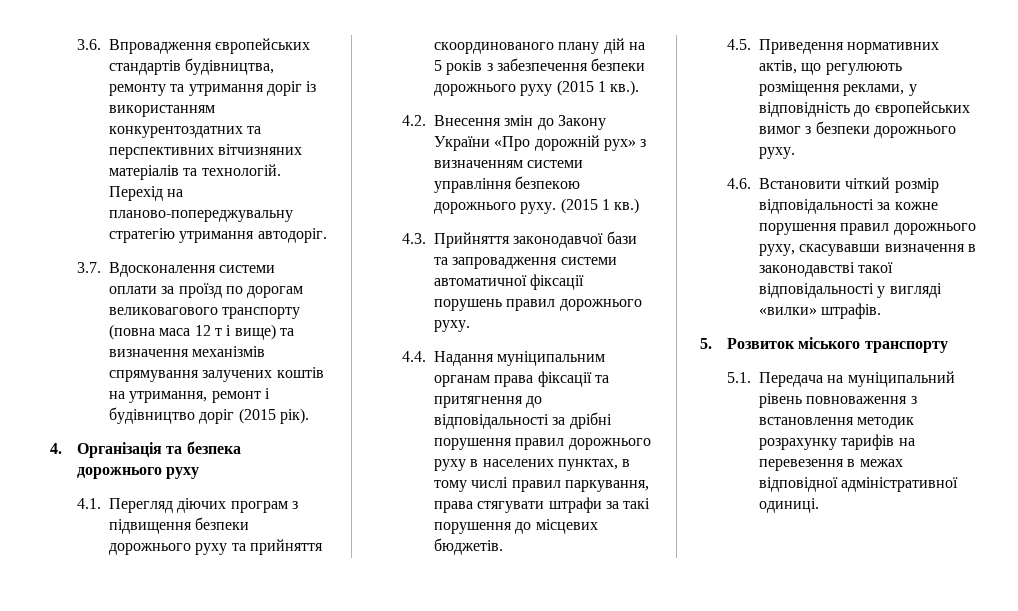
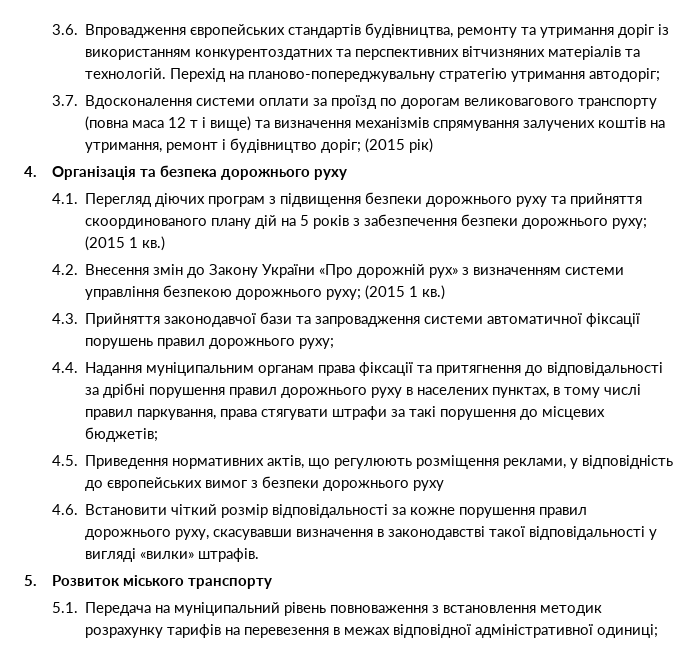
[257,228,327,243] автодоріг. -> [589,68,661,82] автодоріг;
[199,408,309,424] доріг (2015 рік). -> [321,138,434,153] доріг; (2015 рік)
[520,80,640,96] руху (2015 1 кв.). -> [612,218,648,229] [85,236,166,251] руху; (2015 1 кв.)
[520,202,557,214] руху. -> [326,289,362,300] руху;
[433,320,470,332] руху. -> [299,338,335,349] руху;
[433,538,503,555] бюджетів. -> [85,427,159,442] бюджетів;
[758,147,795,159] руху. -> [413,480,445,491] руху
[758,498,819,513] одиниці. -> [597,624,659,638] одиниці;

